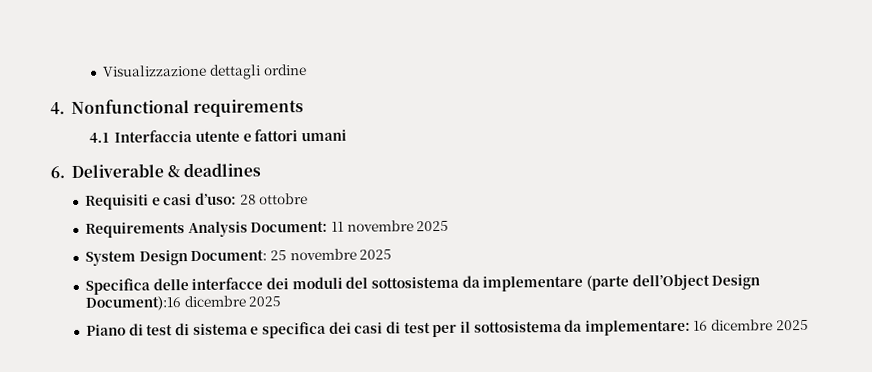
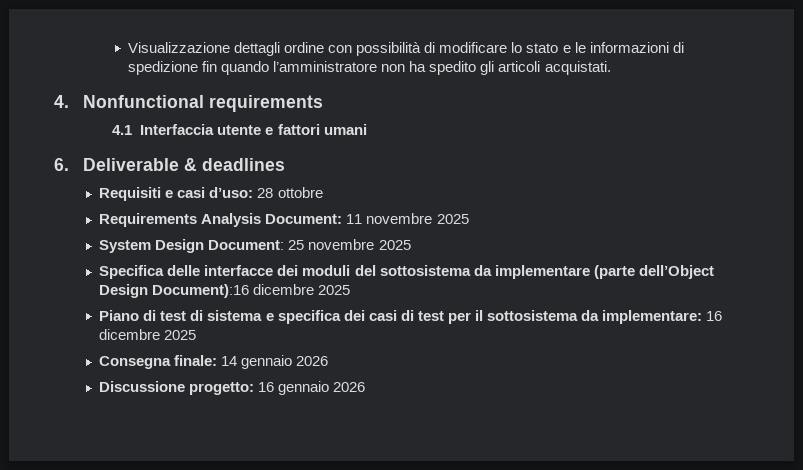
(307, 70) none -> [328,42,684,56] [128,61,611,75] con possibilità di modificare lo stato e le informazioni di spedizione fin quando l’amministratore non ha spedito gli articoli acquistati.
(809, 325) none -> [99,355,329,369] [99,381,366,395] // Consegna finale: 14 gennaio 2026 // Discussione progetto: 16 gennaio 2026

